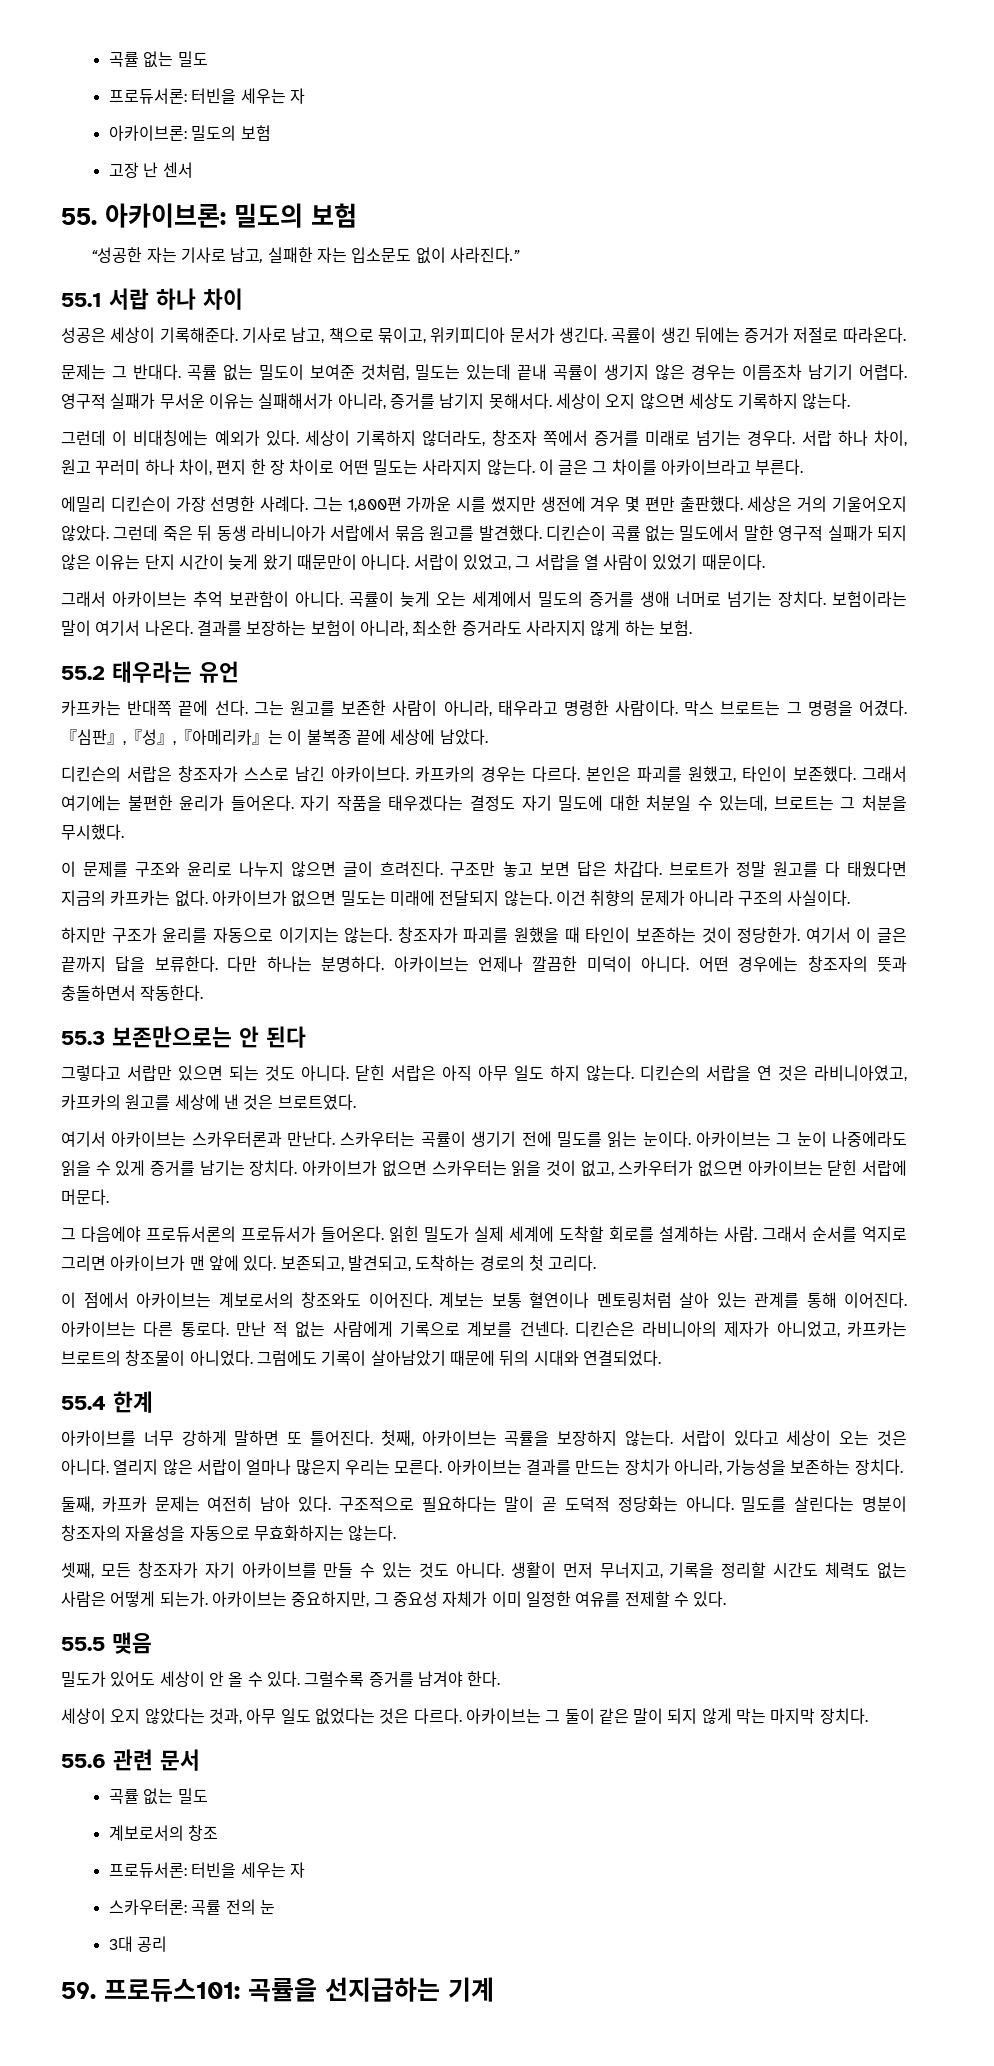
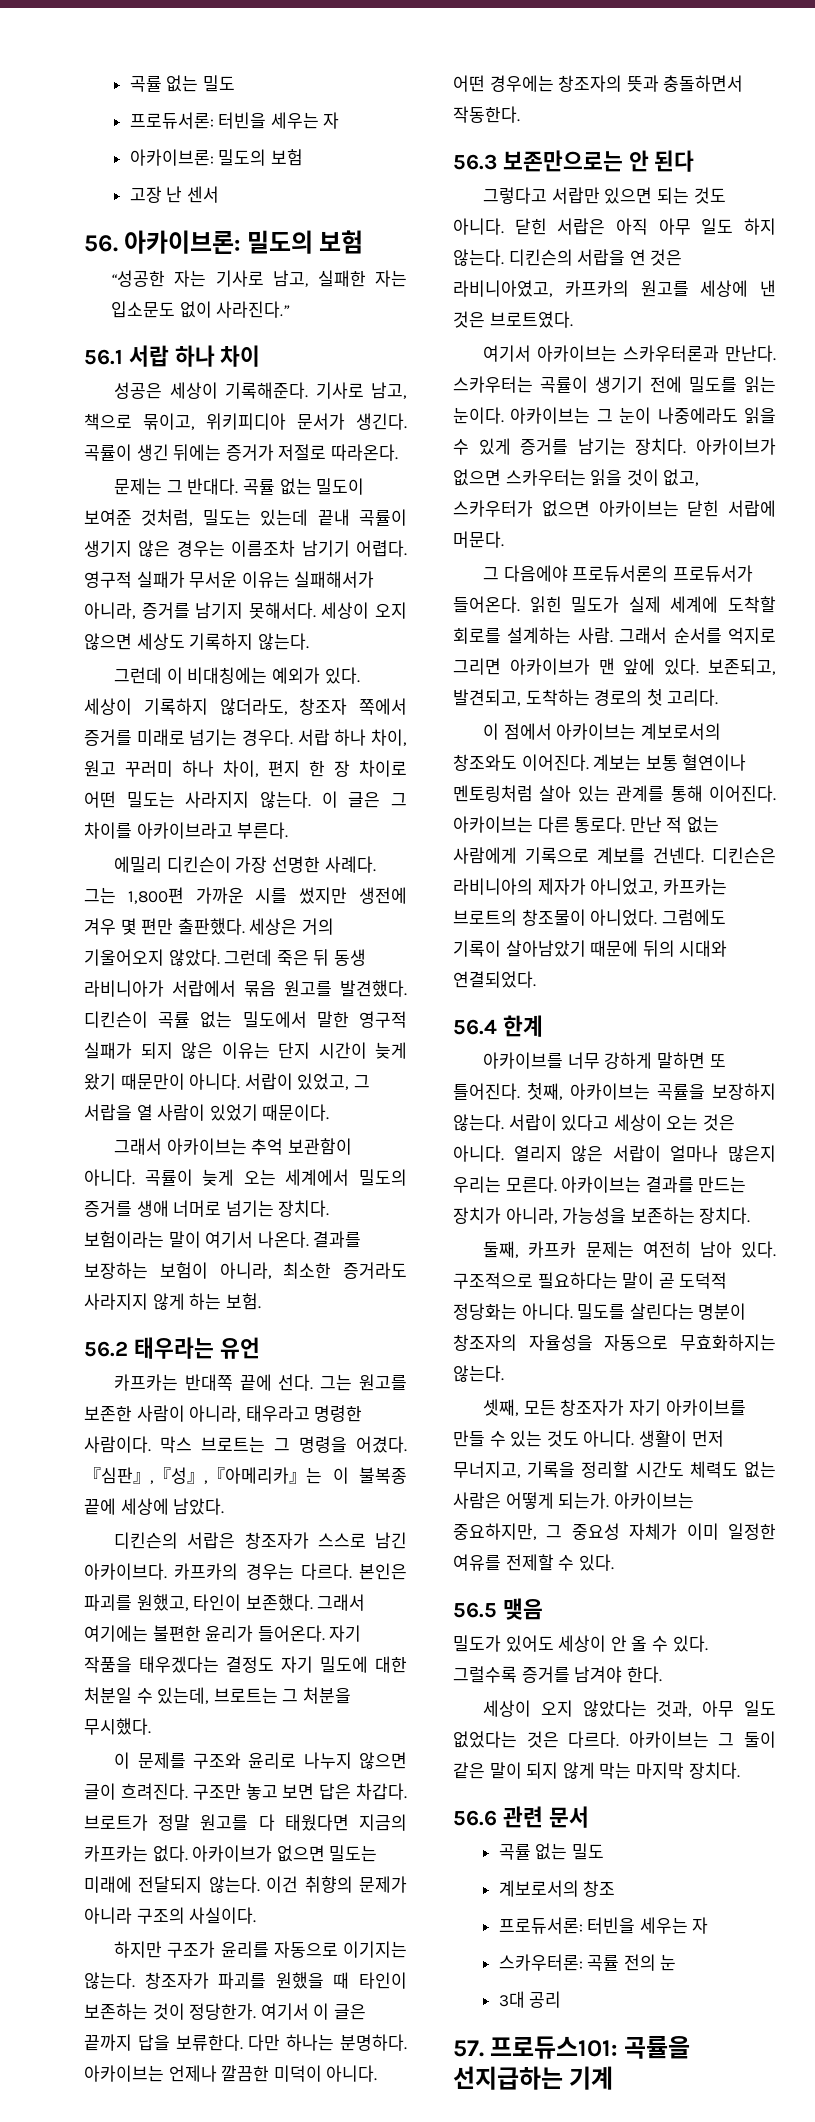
[61,208,97,225] 55. -> [84,235,118,252] 56.
[61,293,102,307] 55.1 -> [84,349,123,365] 56.1
[61,666,105,680] 55.2 -> [84,1341,128,1357] 56.2
[61,1031,105,1045] 55.3 -> [453,154,497,170] 56.3
[61,1396,106,1410] 55.4 -> [453,1019,497,1035] 56.4
[61,1637,105,1651] 55.5 -> [453,1602,497,1618] 56.5
[61,1754,106,1768] 55.6 -> [453,1810,497,1826] 56.6
[61,1982,96,1999] 59. -> [453,2040,484,2057] 57.

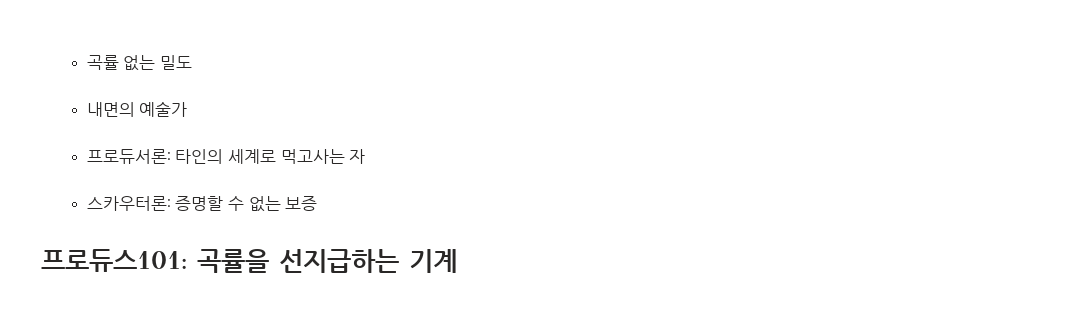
[129,75,235,92] [129,112,340,129] [129,149,303,166] [129,186,219,203] [84,230,364,254] [110,270,407,287] [110,301,291,318] [84,345,261,367] [114,382,408,399] [84,413,407,430] [84,444,398,461] [114,478,365,495] [84,509,407,526] [84,540,407,557] [84,571,375,588] [84,602,407,619] [84,633,309,650] [114,667,360,684] [84,698,407,715] [84,729,407,746] [84,760,407,777] [84,791,407,808] [84,822,289,839] [114,856,376,873] [84,887,407,904] [84,918,334,935] [84,949,366,966] [84,980,407,997] [84,1011,407,1028] [84,1042,407,1059] [84,1073,370,1090] [84,1104,330,1121] [114,1138,352,1155] [84,1169,407,1186] [84,1200,330,1217] [84,1231,362,1248] [84,1262,407,1279] [84,1293,261,1310] [84,1337,260,1359] [114,1374,407,1391] [84,1405,363,1422] [84,1436,407,1453] [84,1467,407,1484] [84,1498,225,1515] [114,1532,408,1549] [84,1563,407,1580] [84,1594,366,1611] [84,1625,362,1642] [84,1656,407,1673] [84,1687,351,1704] [84,1718,151,1735] [114,1752,407,1769] [84,1783,407,1800] [84,1814,407,1831] [84,1845,378,1862] [84,1876,407,1893] [84,1907,257,1924] [114,1941,407,1958] [84,1972,407,1989] [84,2003,366,2020] [84,2034,407,2051] [84,2065,378,2082] [453,75,744,92] [453,106,520,123] [453,150,695,172] [483,187,726,204] [453,218,776,235] [453,249,683,266] [453,280,776,297] [453,311,573,328] [483,345,776,362] [453,376,776,393] [453,407,776,424] [453,438,776,455] [453,469,700,486] [453,500,776,517] [453,531,504,548] [483,565,753,582] [453,596,776,613] [453,627,776,644] [453,658,776,675] [453,689,719,706] [483,723,721,740] [453,754,747,771] [453,785,776,802] [453,816,719,833] [453,847,776,864] [453,878,727,895] [453,909,726,926] [453,940,728,957] [453,971,536,988] [453,1015,543,1037] [483,1052,726,1069] [453,1083,776,1100] [453,1114,735,1131] [453,1145,776,1162] [453,1176,747,1193] [453,1207,751,1224] [483,1241,776,1258] [453,1272,728,1289] [453,1303,747,1320] [453,1334,776,1351] [453,1365,504,1382] [483,1399,746,1416] [453,1430,724,1447] [453,1461,776,1478] [453,1492,694,1509] [453,1523,776,1540] [453,1554,614,1571] [453,1598,543,1620] [453,1635,708,1652] [453,1666,662,1683] [483,1700,776,1717] [453,1731,776,1748] [453,1762,740,1779] [453,1806,589,1828] [498,1843,604,1860] [498,1880,616,1897] [498,1917,709,1934] [498,1954,677,1971] [498,1991,562,2008] [453,2040,484,2057] 곡률 없는 밀도 // 프로듀서론: 터빈을 세우는 자 // 아카이브론: 밀도의 보험 // 고장 난 센서 // 56. 아카이브론: 밀도의 보험 // “성공한 자는 기사로 남고, 실패한 자는 입소문도 없이 사라진다.” // 56.1 서랍 하나 차이 // 성공은 세상이 기록해준다. 기사로 남고, 책으로 묶이고, 위키피디아 문서가 생긴다. 곡률이 생긴 뒤에는 증거가 저절로 따라온다. // 문제는 그 반대다. 곡률 없는 밀도이 보여준 것처럼, 밀도는 있는데 끝내 곡률이 생기지 않은 경우는 이름조차 남기기 어렵다. 영구적 실패가 무서운 이유는 실패해서가 아니라, 증거를 남기지 못해서다. 세상이 오지 않으면 세상도 기록하지 않는다. // 그런데 이 비대칭에는 예외가 있다. 세상이 기록하지 않더라도, 창조자 쪽에서 증거를 미래로 넘기는 경우다. 서랍 하나 차이, 원고 꾸러미 하나 차이, 편지 한 장 차이로 어떤 밀도는 사라지지 않는다. 이 글은 그 차이를 아카이브라고 부른다. // 에밀리 디킨슨이 가장 선명한 사례다. 그는 1,800편 가까운 시를 썼지만 생전에 겨우 몇 편만 출판했다. 세상은 거의 기울어오지 않았다. 그런데 죽은 뒤 동생 라비니아가 서랍에서 묶음 원고를 발견했다. 디킨슨이 곡률 없는 밀도에서 말한 영구적 실패가 되지 않은 이유는 단지 시간이 늦게 왔기 때문만이 아니다. 서랍이 있었고, 그 서랍을 열 사람이 있었기 때문이다. // 그래서 아카이브는 추억 보관함이 아니다. 곡률이 늦게 오는 세계에서 밀도의 증거를 생애 너머로 넘기는 장치다. 보험이라는 말이 여기서 나온다. 결과를 보장하는 보험이 아니라, 최소한 증거라도 사라지지 않게 하는 보험. // 56.2 태우라는 유언 // 카프카는 반대쪽 끝에 선다. 그는 원고를 보존한 사람이 아니라, 태우라고 명령한 사람이다. 막스 브로트는 그 명령을 어겼다.『심판』,『성』,『아메리카』는 이 불복종 끝에 세상에 남았다. // 디킨슨의 서랍은 창조자가 스스로 남긴 아카이브다. 카프카의 경우는 다르다. 본인은 파괴를 원했고, 타인이 보존했다. 그래서 여기에는 불편한 윤리가 들어온다. 자기 작품을 태우겠다는 결정도 자기 밀도에 대한 처분일 수 있는데, 브로트는 그 처분을 무시했다. // 이 문제를 구조와 윤리로 나누지 않으면 글이 흐려진다. 구조만 놓고 보면 답은 차갑다. 브로트가 정말 원고를 다 태웠다면 지금의 카프카는 없다. 아카이브가 없으면 밀도는 미래에 전달되지 않는다. 이건 취향의 문제가 아니라 구조의 사실이다. // 하지만 구조가 윤리를 자동으로 이기지는 않는다. 창조자가 파괴를 원했을 때 타인이 보존하는 것이 정당한가. 여기서 이 글은 끝까지 답을 보류한다. 다만 하나는 분명하다. 아카이브는 언제나 깔끔한 미덕이 아니다. 어떤 경우에는 창조자의 뜻과 충돌하면서 작동한다. // 56.3 보존만으로는 안 된다 // 그렇다고 서랍만 있으면 되는 것도 아니다. 닫힌 서랍은 아직 아무 일도 하지 않는다. 디킨슨의 서랍을 연 것은 라비니아였고, 카프카의 원고를 세상에 낸 것은 브로트였다. // 여기서 아카이브는 스카우터론과 만난다. 스카우터는 곡률이 생기기 전에 밀도를 읽는 눈이다. 아카이브는 그 눈이 나중에라도 읽을 수 있게 증거를 남기는 장치다. 아카이브가 없으면 스카우터는 읽을 것이 없고, 스카우터가 없으면 아카이브는 닫힌 서랍에 머문다. // 그 다음에야 프로듀서론의 프로듀서가 들어온다. 읽힌 밀도가 실제 세계에 도착할 회로를 설계하는 사람. 그래서 순서를 억지로 그리면 아카이브가 맨 앞에 있다. 보존되고, 발견되고, 도착하는 경로의 첫 고리다. // 이 점에서 아카이브는 계보로서의 창조와도 이어진다. 계보는 보통 혈연이나 멘토링처럼 살아 있는 관계를 통해 이어진다. 아카이브는 다른 통로다. 만난 적 없는 사람에게 기록으로 계보를 건넨다. 디킨슨은 라비니아의 제자가 아니었고, 카프카는 브로트의 창조물이 아니었다. 그럼에도 기록이 살아남았기 때문에 뒤의 시대와 연결되었다. // 56.4 한계 // 아카이브를 너무 강하게 말하면 또 틀어진다. 첫째, 아카이브는 곡률을 보장하지 않는다. 서랍이 있다고 세상이 오는 것은 아니다. 열리지 않은 서랍이 얼마나 많은지 우리는 모른다. 아카이브는 결과를 만드는 장치가 아니라, 가능성을 보존하는 장치다. // 둘째, 카프카 문제는 여전히 남아 있다. 구조적으로 필요하다는 말이 곧 도덕적 정당화는 아니다. 밀도를 살린다는 명분이 창조자의 자율성을 자동으로 무효화하지는 않는다. // 셋째, 모든 창조자가 자기 아카이브를 만들 수 있는 것도 아니다. 생활이 먼저 무너지고, 기록을 정리할 시간도 체력도 없는 사람은 어떻게 되는가. 아카이브는 중요하지만, 그 중요성 자체가 이미 일정한 여유를 전제할 수 있다. // 56.5 맺음 // 밀도가 있어도 세상이 안 올 수 있다. 그럴수록 증거를 남겨야 한다. // 세상이 오지 않았다는 것과, 아무 일도 없었다는 것은 다르다. 아카이브는 그 둘이 같은 말이 되지 않게 막는 마지막 장치다. // 56.6 관련 문서 // 곡률 없는 밀도 // 계보로서의 창조 // 프로듀서론: 터빈을 세우는 자 // 스카우터론: 곡률 전의 눈 // 3대 공리 // 57. -> [86,55,193,71] [86,101,188,117] [86,149,366,164] [86,196,318,212] 곡률 없는 밀도 // 내면의 예술가 // 프로듀서론: 타인의 세계로 먹고사는 자 // 스카우터론: 증명할 수 없는 보증 //

